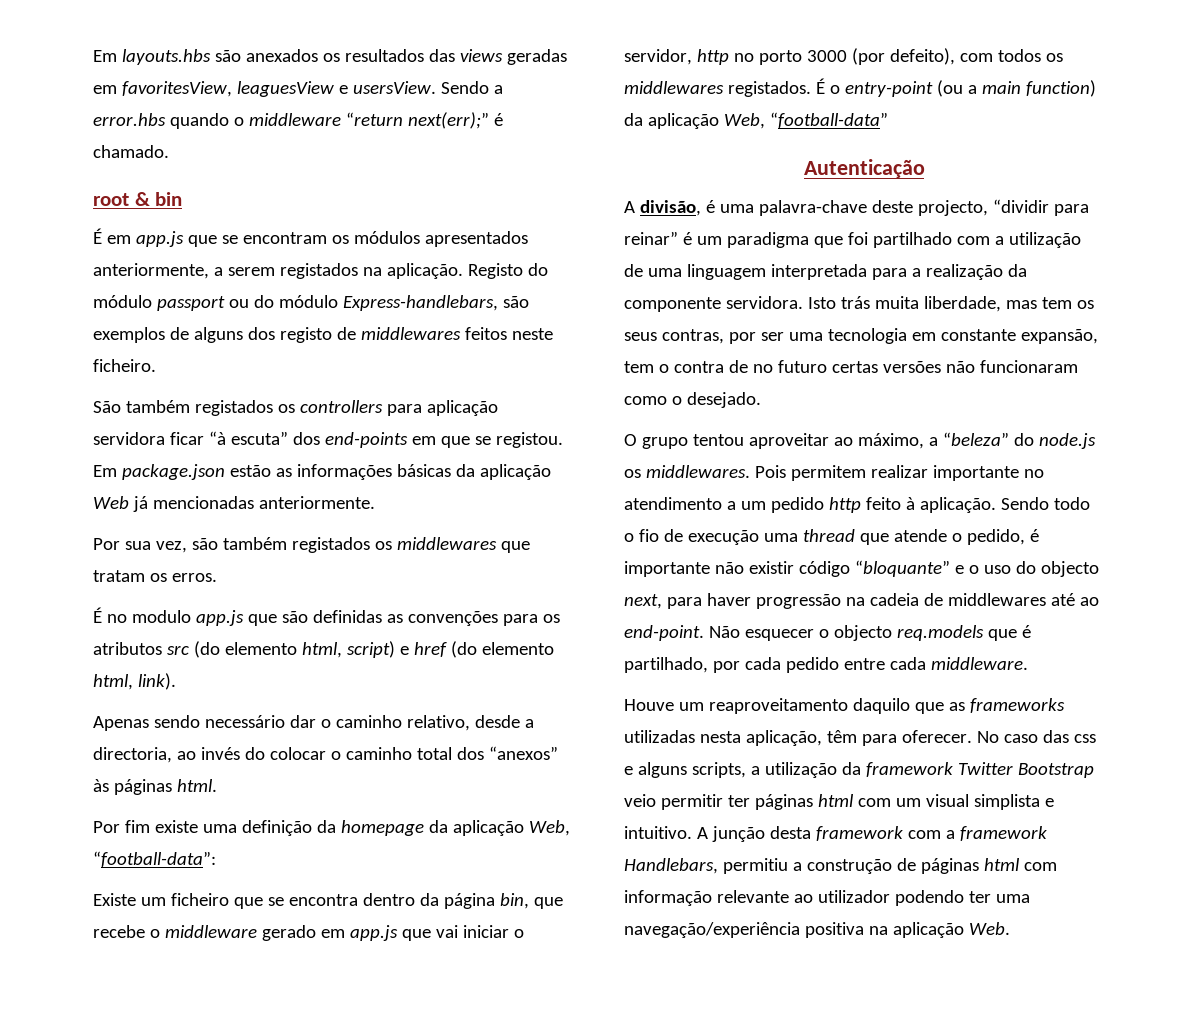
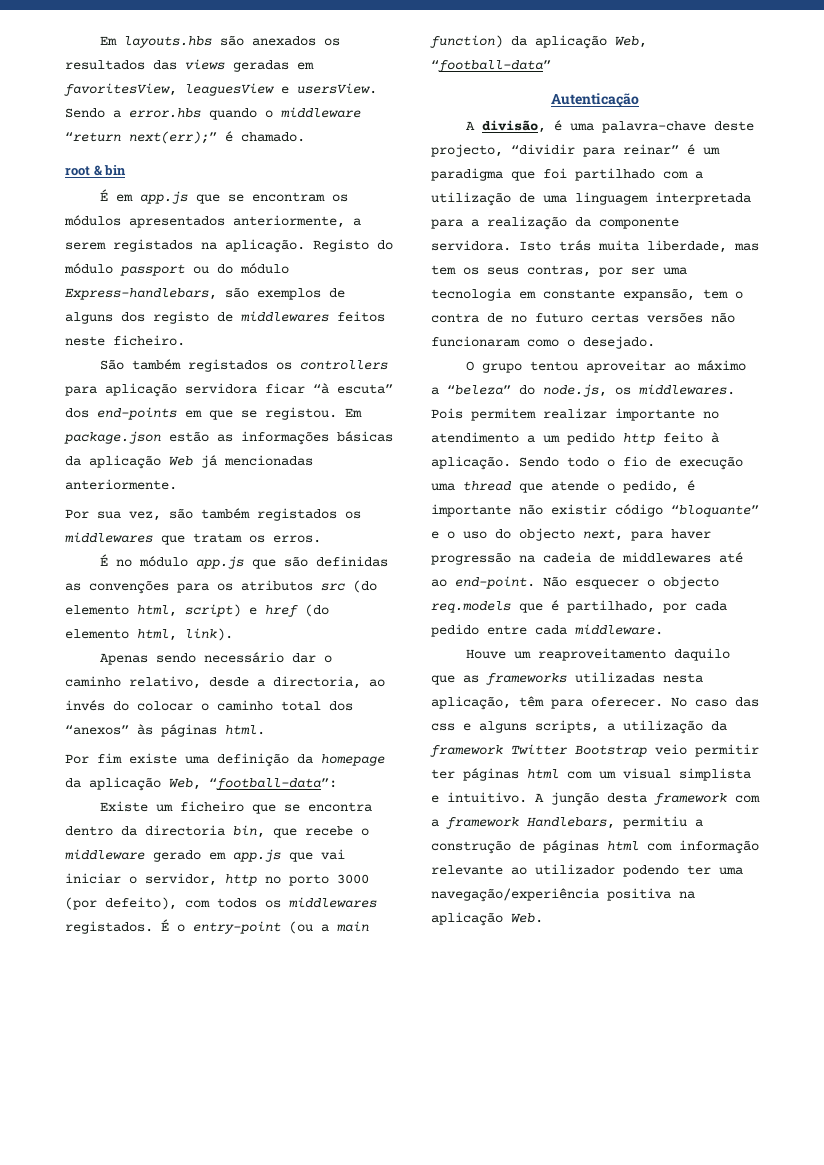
[131,610,191,623] modulo -> [139,556,189,567] módulo
[443,893,495,909] página -> [145,825,225,836] directoria
[857,433,924,449] máximo, -> [697,360,747,371] máximo
[1038,433,1096,449] node.js -> [543,384,607,397] node.js,

